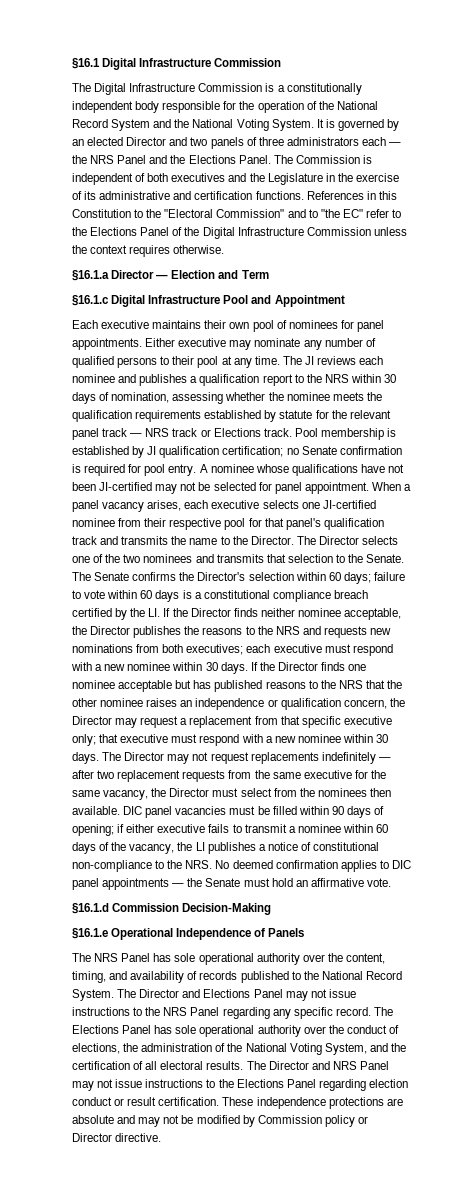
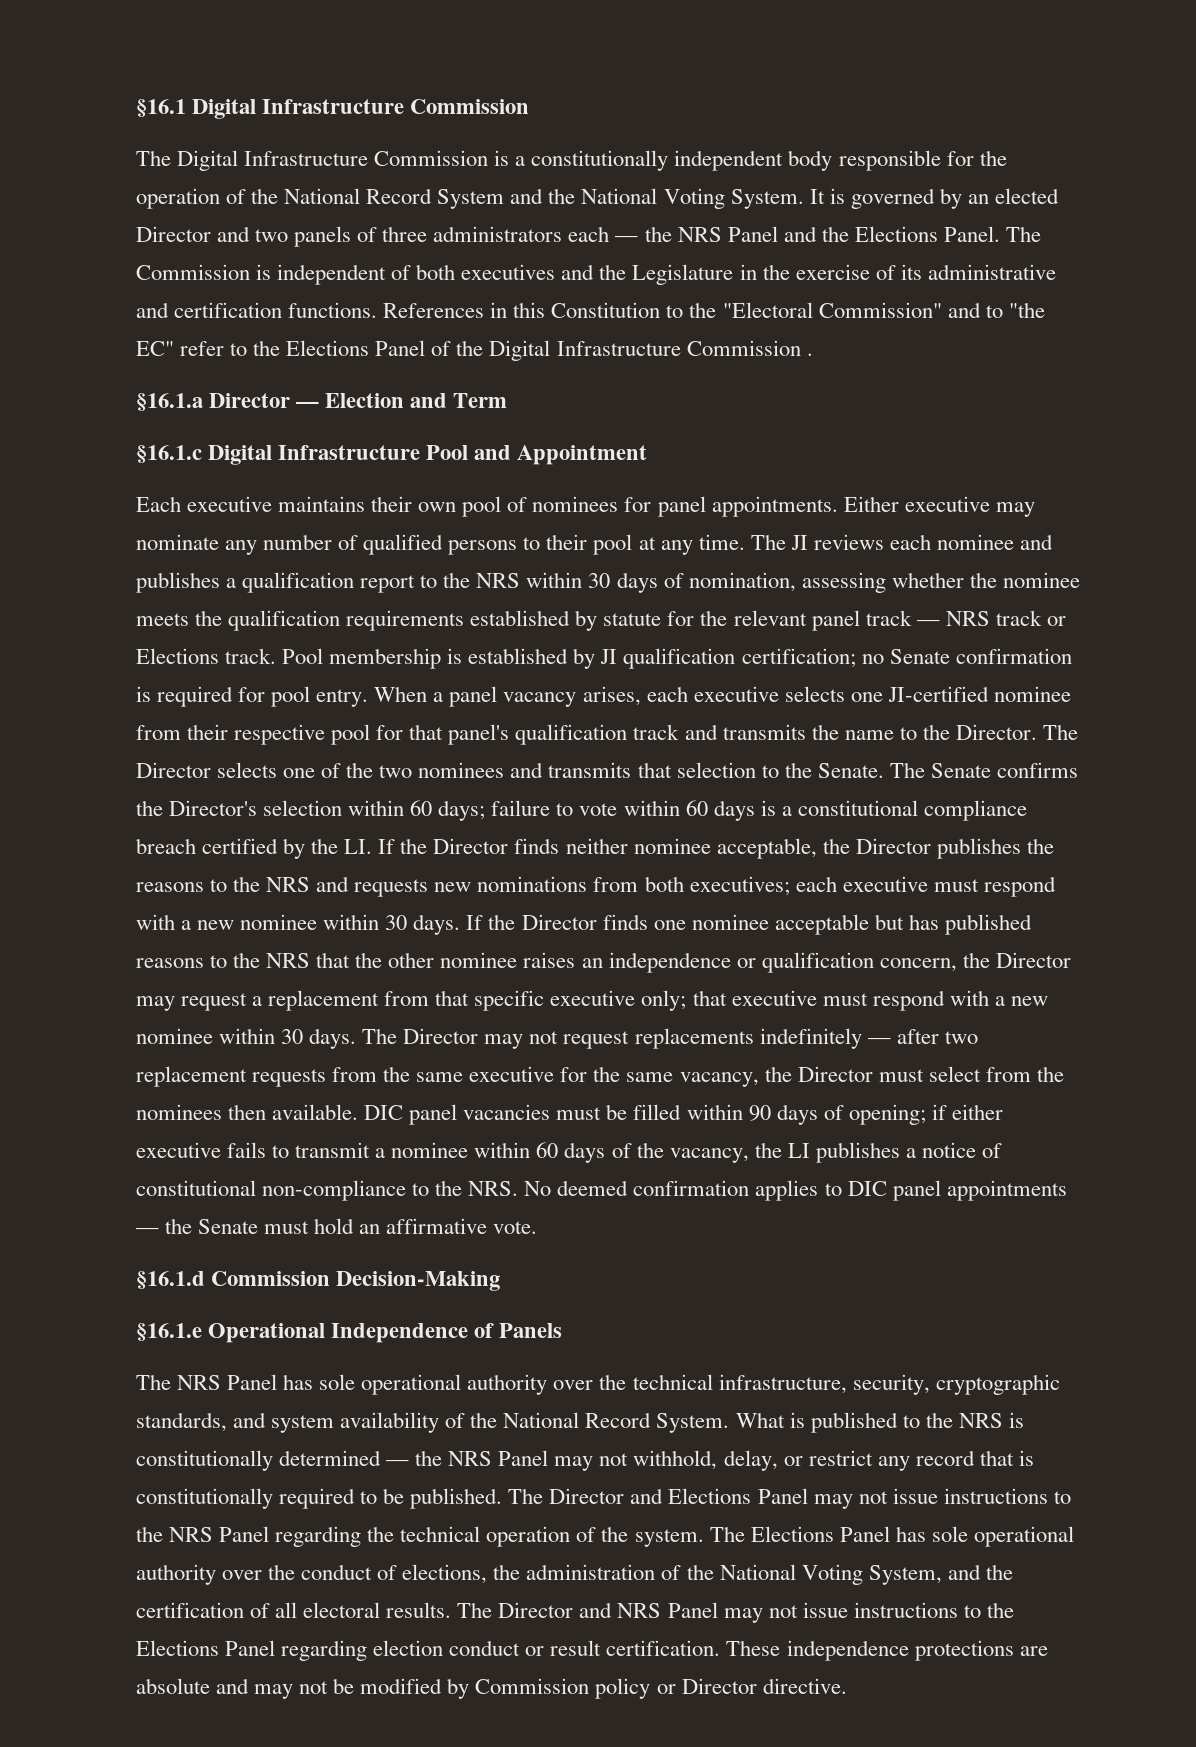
[373,227,407,236] [71,245,225,257] unless the context requires otherwise. -> [806,353,813,356] .
[199,464,405,476] [71,482,369,494] A nominee whose qualifications have not been JI-certified may not be selected for panel appointment. -> (369, 698) none
[345,953,385,964] [71,971,402,983] [71,989,114,1001] content, timing, and availability of records published to the National Record System. -> [632,1374,1060,1395] [135,1412,1024,1433] [135,1450,1034,1471] [135,1488,503,1509] technical infrastructure, security, cryptographic standards, and system availability of the National Record System. What is published to the NRS is constitutionally determined — the NRS Panel may not withhold, delay, or restrict any record that is constitutionally required to be published.
[272,1007,371,1019] any specific record. -> [367,1526,704,1547] the technical operation of the system.

